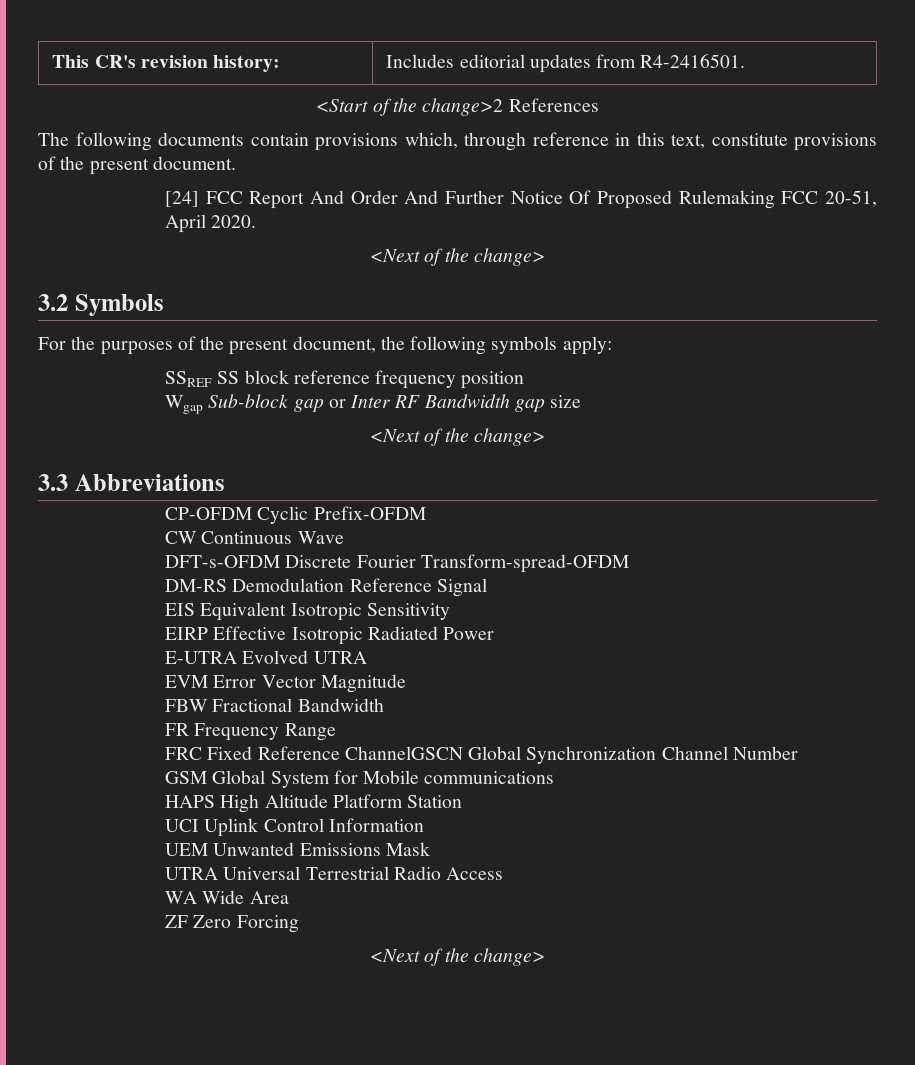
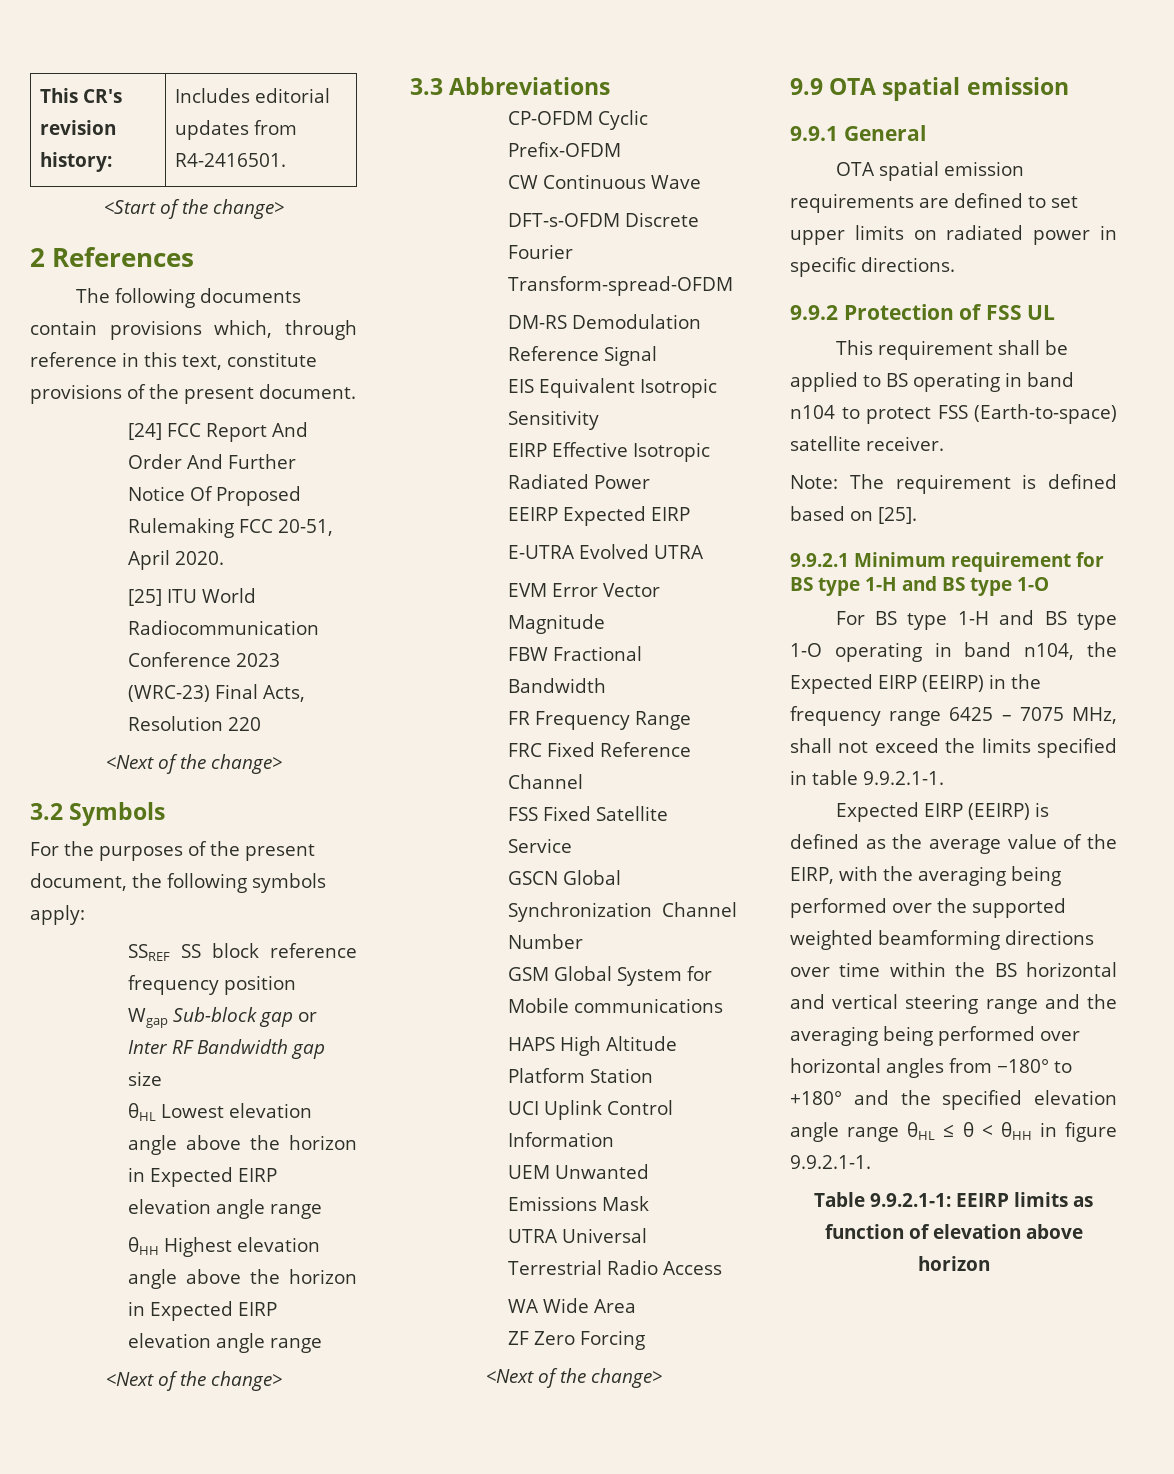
[422,98,504,116] change>2 -> [212,199,284,219] [30,248,45,267] change> // 2
(257, 221) none -> [128,588,257,606] [128,620,320,635] [128,652,281,667] [128,684,306,702] [128,716,262,731] // [25] ITU World Radiocommunication Conference 2023 (WRC-23) Final Acts, Resolution 220
(582, 401) none -> [128,1103,313,1121] [128,1135,357,1155] [128,1167,278,1187] [128,1199,323,1219] [128,1237,321,1257] [128,1269,357,1289] [128,1301,278,1321] [128,1333,323,1353] // θHL Lowest elevation angle above the horizon in Expected EIRP elevation angle range // θHH Highest elevation angle above the horizon in Expected EIRP elevation angle range
(495, 633) none -> [508,506,691,526] // EEIRP Expected EIRP
[344,746,463,760] ChannelGSCN -> [508,774,584,789] [508,806,669,821] [508,838,573,853] [508,871,559,885] Channel // FSS Fixed Satellite Service // GSCN
(545, 957) none -> [790,77,1069,101] [790,125,926,141] [835,161,1024,181] [790,193,1078,213] [790,225,1117,245] [790,257,955,277] [790,304,1056,320] [835,340,1068,360] [790,372,1074,392] [790,404,1117,424] [790,436,944,451] [790,474,1117,494] [790,506,917,524] [790,552,1104,572] [790,576,1049,596] [835,610,1117,630] [790,642,1117,662] [790,674,1041,694] [790,706,1117,726] [790,738,1117,758] [790,770,944,785] [835,802,1049,822] [790,834,1117,854] [790,866,1061,886] [790,898,1066,918] [790,930,1094,950] [790,962,1117,977] [790,994,1117,1014] [790,1026,1080,1046] [790,1058,1072,1078] [790,1090,1117,1110] [790,1122,1117,1142] [790,1155,871,1169] [814,1192,1093,1207] [824,1224,1083,1239] [917,1256,990,1271] // 9.9 OTA spatial emission // 9.9.1 General // OTA spatial emission requirements are defined to set upper limits on radiated power in specific directions. // 9.9.2 Protection of FSS UL // This requirement shall be applied to BS operating in band n104 to protect FSS (Earth-to-space) satellite receiver. // Note: The requirement is defined based on [25]. // 9.9.2.1 Minimum requirement for BS type 1-H and BS type 1-O // For BS type 1-H and BS type 1-O operating in band n104, the Expected EIRP (EEIRP) in the frequency range 6425 – 7075 MHz, shall not exceed the limits specified in table 9.9.2.1-1. // Expected EIRP (EEIRP) is defined as the average value of the EIRP, with the averaging being performed over the supported weighted beamforming directions over time within the BS horizontal and vertical steering range and the averaging being performed over horizontal angles from −180° to +180° and the specified elevation angle range θHL ≤ θ < θHH in figure 9.9.2.1-1. // Table 9.9.2.1-1: EEIRP limits as function of elevation above horizon

